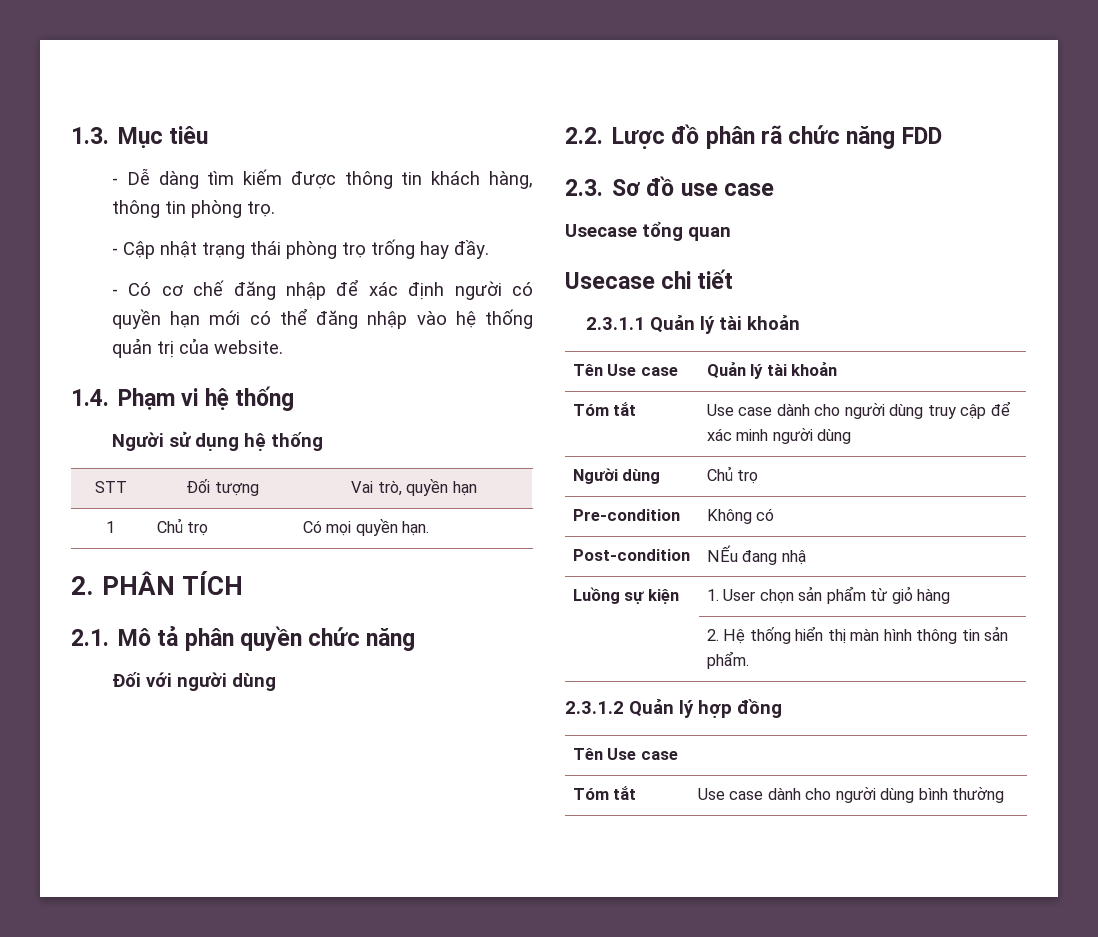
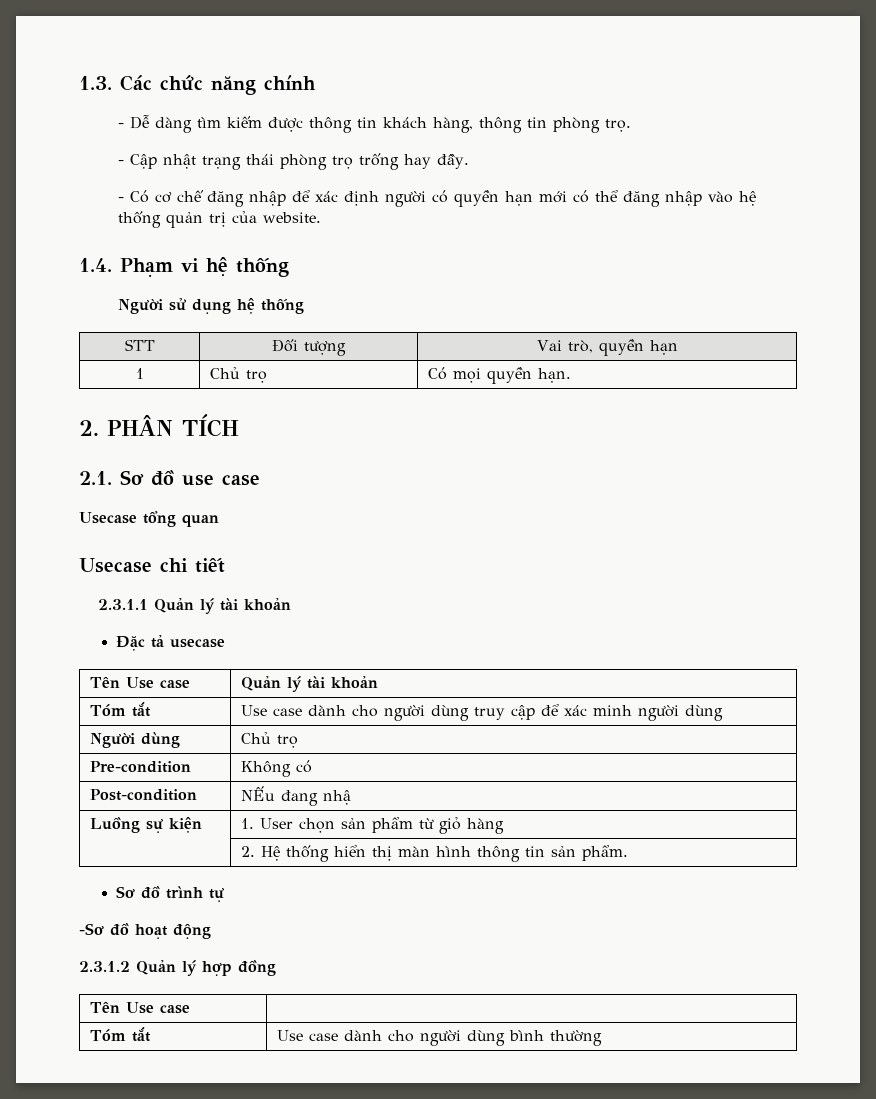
[118,126,209,148] Mục tiêu -> [120,75,316,95] Các chức năng chính
[118,626,416,651] [112,672,277,691] [565,124,942,149] [565,179,603,196] Mô tả phân quyền chức năng // Đối với người dùng // 2.2. Lược đồ phân rã chức năng FDD // 2.3. -> (112, 478) none
(800, 322) none -> [115,635,225,651] // Đặc tả usecase
(750, 660) none -> [115,886,225,902] [79,923,211,939] // Sơ đồ trình tự // -Sơ đồ hoạt động

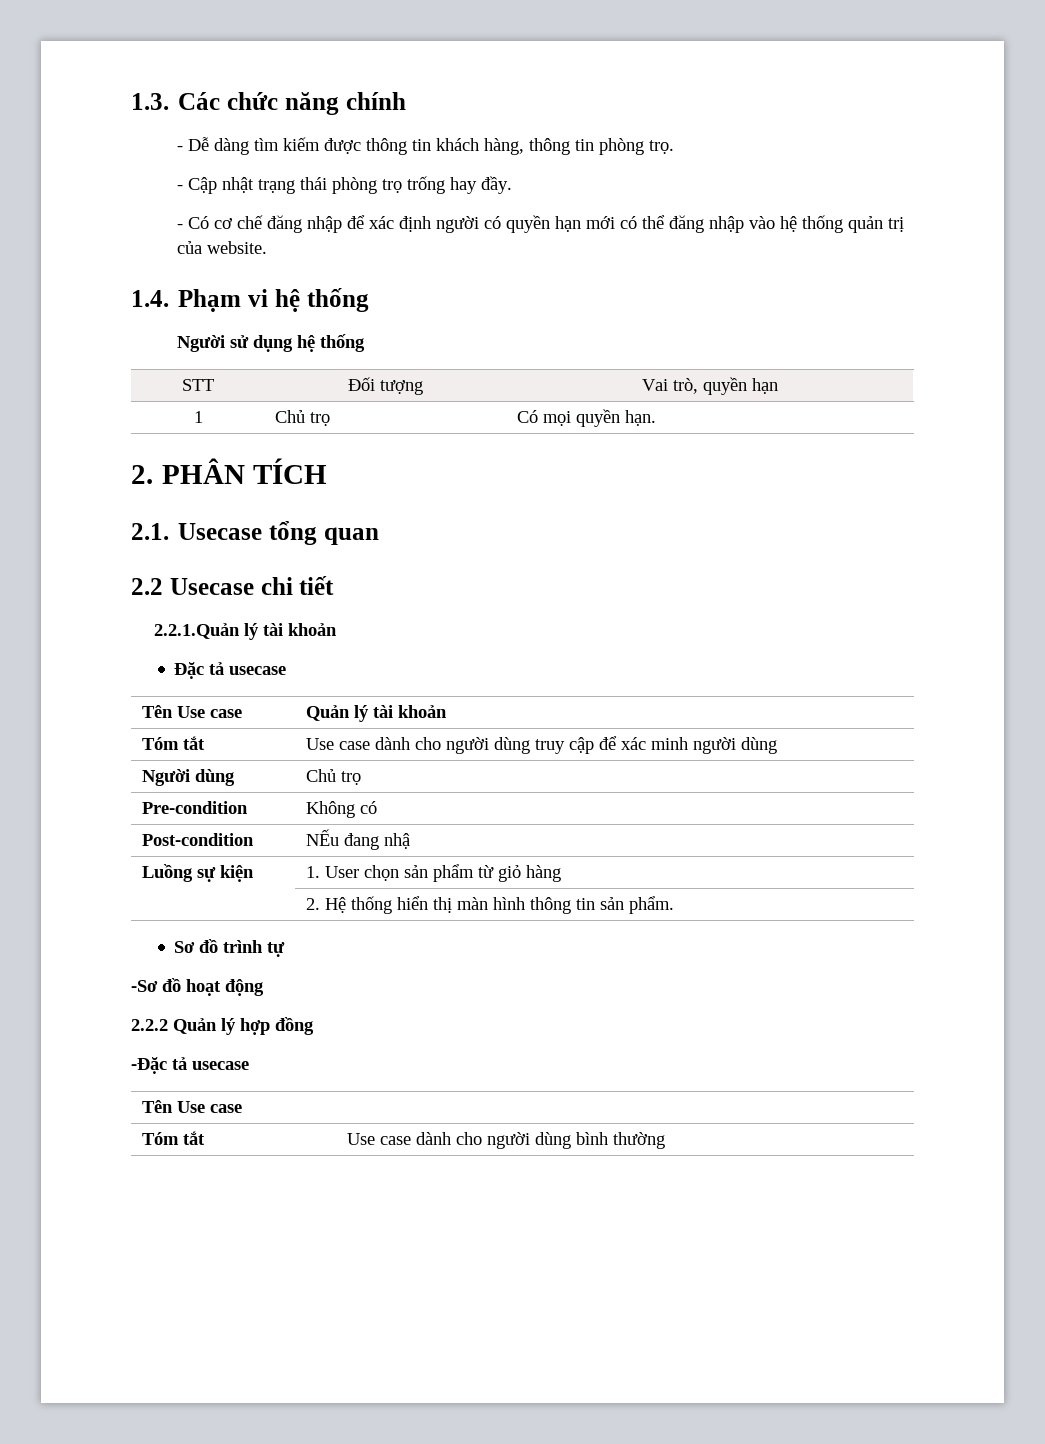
[120,470,260,486] Sơ đồ use case // -> (169, 531) none
(219, 520) none -> [131,578,163,595] 2.2
[98,598,195,613] 2.3.1.1 Quản -> [154,623,241,639] 2.2.1.Quản
[79,961,130,972] 2.3.1.2 -> [131,1019,168,1031] 2.2.2
(276, 968) none -> [131,1057,249,1074] // -Đặc tả usecase

